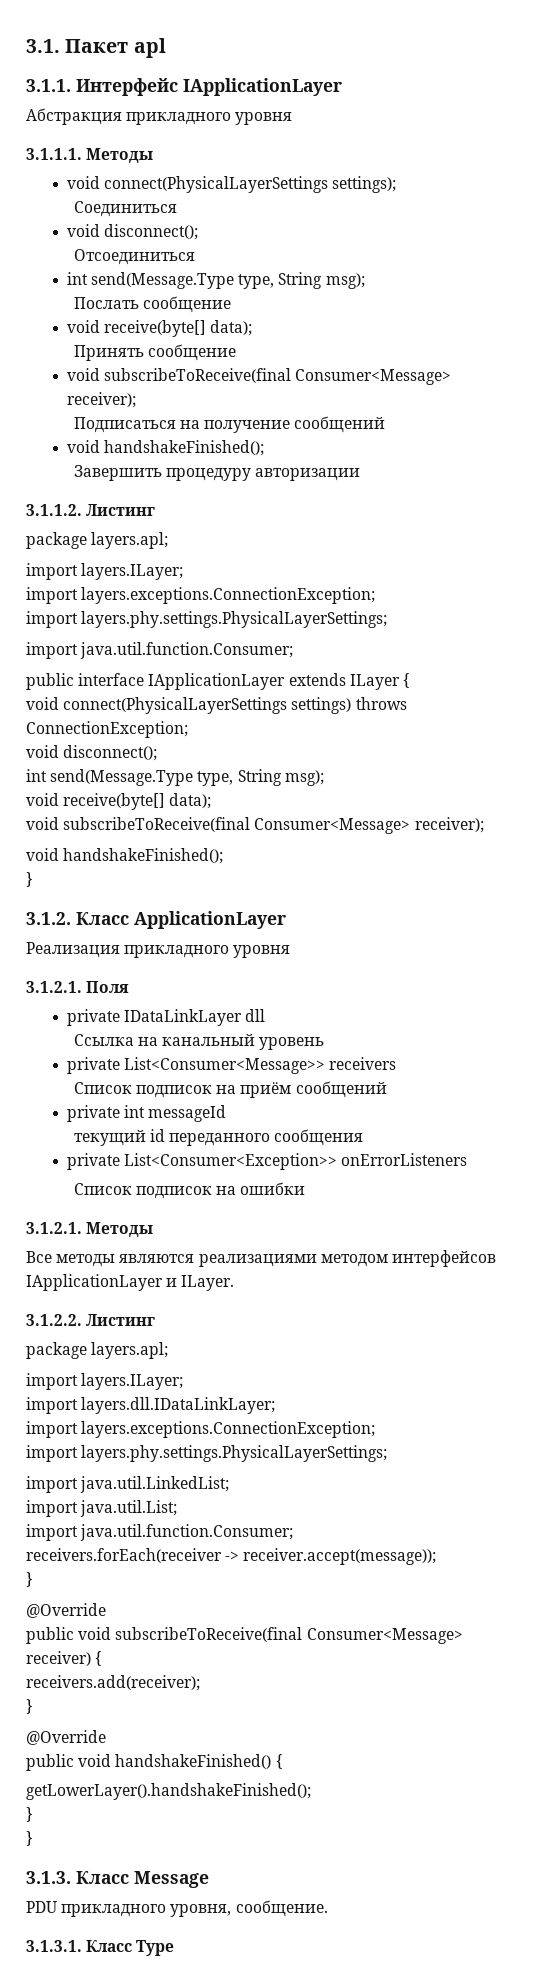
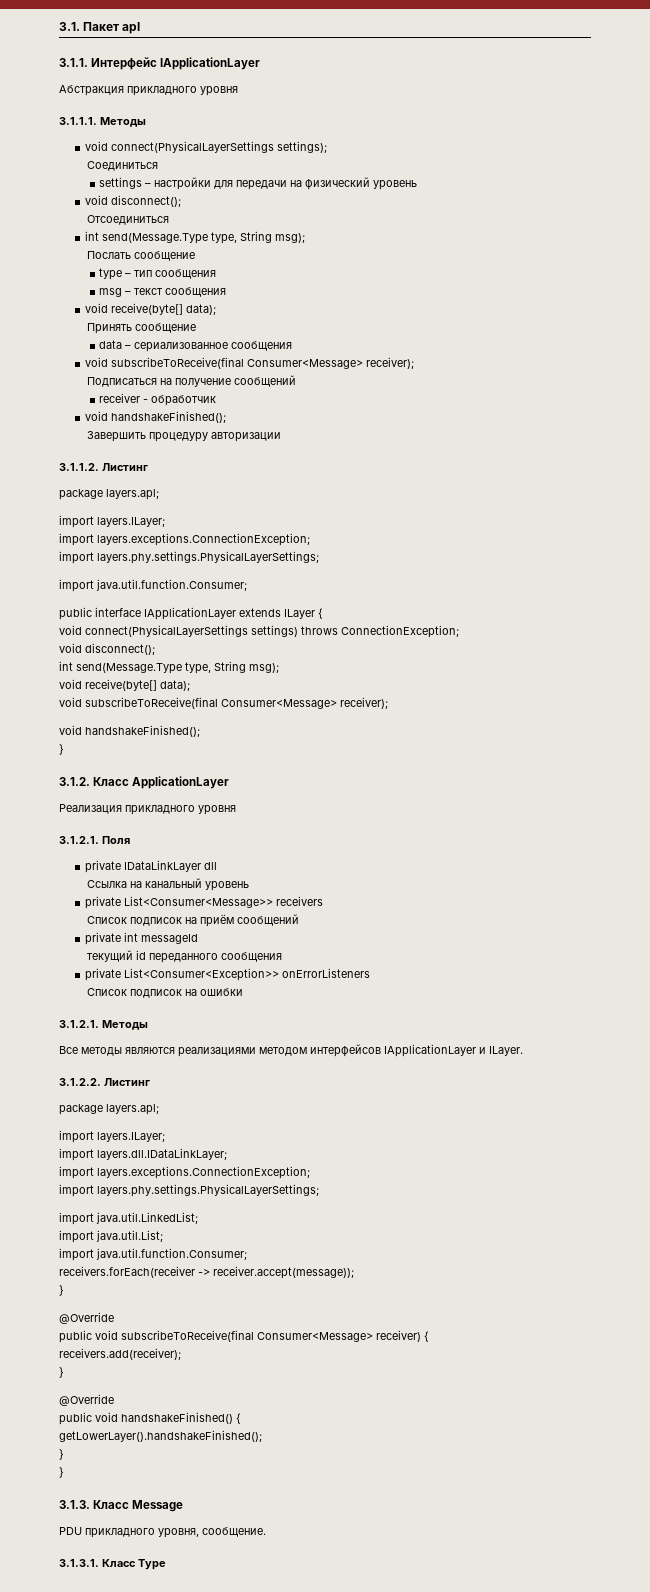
(177, 209) none -> [99,177,418,190] // settings – настройки для передачи на физический уровень
(231, 304) none -> [99,268,217,280] [99,287,227,297] // type – тип сообщения // msg – текст сообщения
(236, 352) none -> [99,340,293,352] // data – сериализованное сообщения
(386, 424) none -> [99,393,217,406] // receiver - обработчик

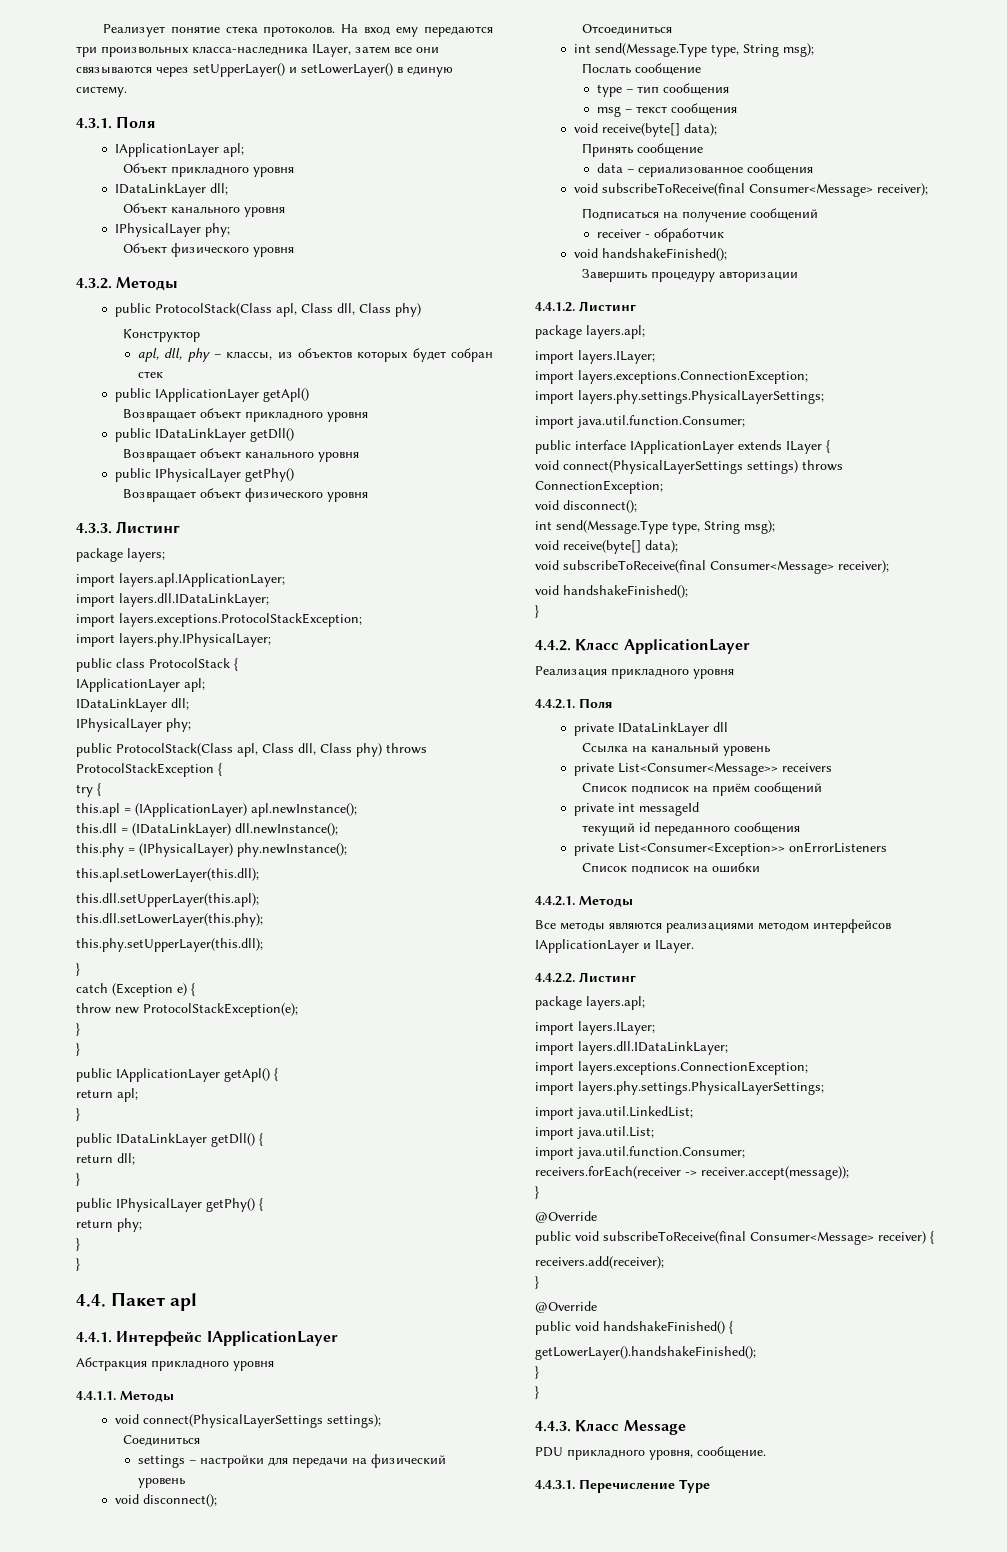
[59,22,80,31] 3.1. -> [102,24,493,37] [76,44,439,57] [76,63,453,77] [76,86,127,97] [76,116,157,129] [114,143,244,157] [122,163,294,177] [114,183,228,197] [122,203,285,217] [114,223,230,237] [122,243,294,257] [76,277,179,291] [114,303,421,317] [122,329,200,342] [138,348,493,362] [138,371,164,378] [114,388,309,402] [122,408,368,422] [114,428,294,442] [122,448,359,462] [114,468,294,482] [122,488,368,502] [76,521,181,534] [76,548,165,562] [76,573,285,587] [76,593,269,607] [76,613,362,627] [76,633,271,647] [76,658,238,672] [76,678,205,692] [76,698,189,712] [76,718,191,732] [76,743,427,757] [76,763,222,777] [76,783,101,797] [76,803,357,817] [76,823,338,837] [76,843,347,857] [76,868,259,882] [76,893,259,907] [76,913,263,927] [76,938,263,952] [76,963,80,976] [76,983,195,997] [76,1003,298,1017] [76,1023,80,1036] [76,1043,80,1056] [76,1068,278,1082] [76,1088,138,1102] [76,1108,80,1121] [76,1133,263,1147] [76,1153,135,1165] [76,1173,80,1186] [76,1198,263,1212] [76,1218,142,1232] [76,1238,80,1251] [76,1258,80,1271] [76,1294,106,1307] Реализует понятие стека протоколов. На вход ему передаются три произвольных класса-наследника ILayer, затем все они связываются через setUpperLayer() и setLowerLayer() в единую систему. // 4.3.1. Поля // IApplicationLayer apl; // Объект прикладного уровня // IDataLinkLayer dll; // Объект канального уровня // IPhysicalLayer phy; // Объект физического уровня // 4.3.2. Методы // public ProtocolStack(Class apl, Class dll, Class phy) // Конструктор // apl, dll, phy – классы, из объектов которых будет собран стек // public IApplicationLayer getApl() // Возвращает объект прикладного уровня // public IDataLinkLayer getDll() // Возвращает объект канального уровня // public IPhysicalLayer getPhy() // Возвращает объект физического уровня // 4.3.3. Листинг // package layers; // import layers.apl.IApplicationLayer; // import layers.dll.IDataLinkLayer; // import layers.exceptions.ProtocolStackException; // import layers.phy.IPhysicalLayer; // public class ProtocolStack { // IApplicationLayer apl; // IDataLinkLayer dll; // IPhysicalLayer phy; // public ProtocolStack(Class apl, Class dll, Class phy) throws ProtocolStackException { // try { // this.apl = (IApplicationLayer) apl.newInstance(); // this.dll = (IDataLinkLayer) dll.newInstance(); // this.phy = (IPhysicalLayer) phy.newInstance(); // this.apl.setLowerLayer(this.dll); // this.dll.setUpperLayer(this.apl); // this.dll.setLowerLayer(this.phy); // this.phy.setUpperLayer(this.dll); // } // catch (Exception e) { // throw new ProtocolStackException(e); // } // } // public IApplicationLayer getApl() { // return apl; // } // public IDataLinkLayer getDll() { // return dll; // } // public IPhysicalLayer getPhy() { // return phy; // } // } // 4.4.
[59,58,88,67] 3.1.1. -> [76,1332,112,1343] 4.4.1.
[59,117,97,125] 3.1.1.1. -> [76,1391,116,1400] 4.4.1.1.
[59,463,99,471] 3.1.1.2. -> [535,302,575,312] 4.4.1.2.
[59,777,90,786] 3.1.2. -> [535,640,571,651] 4.4.2.
[59,836,99,844] 3.1.2.1. -> [535,699,575,709] 4.4.2.1.
[59,1020,99,1028] 3.1.2.1. -> [535,896,575,906] 4.4.2.1.
[59,1078,101,1086] 3.1.2.2. -> [535,973,575,983] 4.4.2.2.
[59,1500,90,1509] 3.1.3. -> [535,1421,571,1432] 4.4.3.
[59,1559,136,1567] 3.1.3.1. Класс -> [535,1479,675,1493] 4.4.3.1. Перечисление

